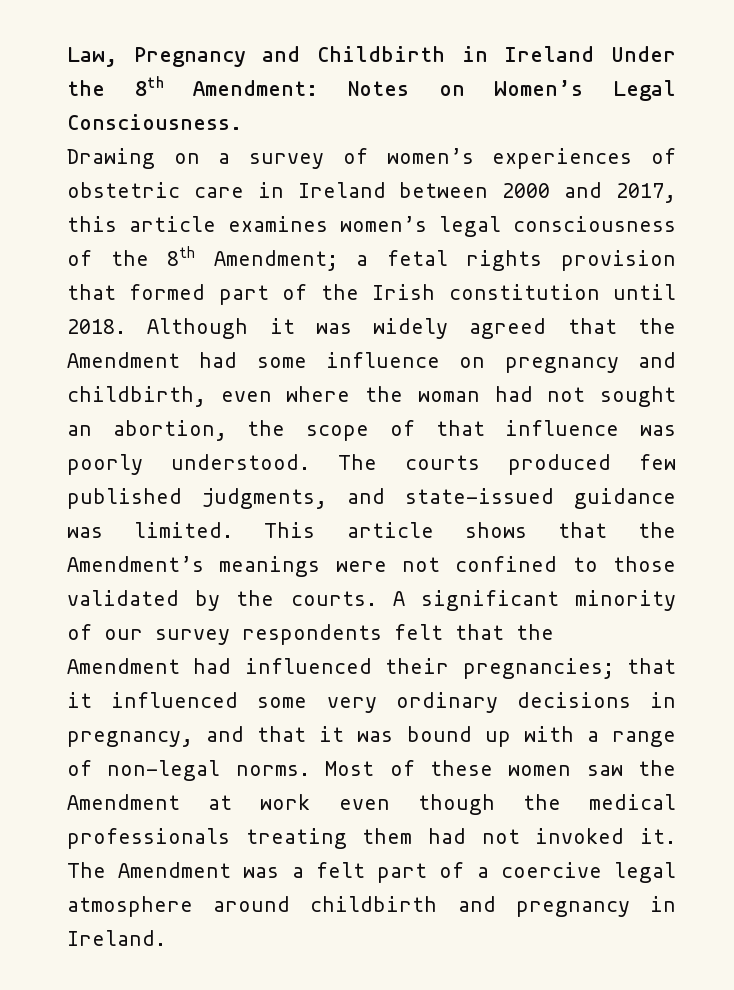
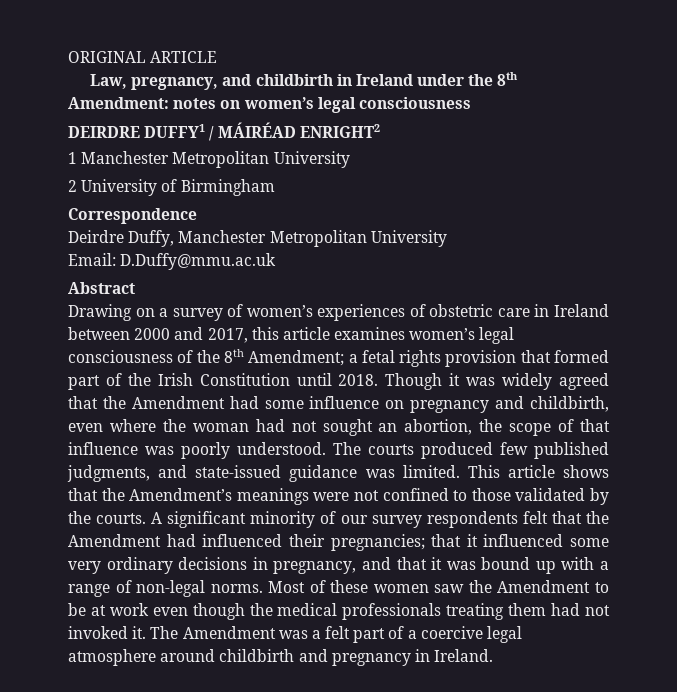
[67,46,676,67] Law, Pregnancy and Childbirth in Ireland Under -> [68,51,218,63] [89,74,465,90] ORIGINAL ARTICLE // Law, pregnancy, and childbirth in Ireland under
[348,80,676,101] [67,114,242,130] Notes on Women’s Legal Consciousness. -> [173,97,471,113] [68,122,380,141] [68,151,350,168] [68,179,275,196] [68,208,197,224] [68,230,447,247] [68,253,277,270] [68,282,135,294] notes on women’s legal consciousness // DEIRDRE DUFFY1 / MÁIRÉAD ENRIGHT2 // 1 Manchester Metropolitan University // 2 University of Birmingham // Correspondence // Deirdre Duffy, Manchester Metropolitan University // Email: D.Duffy@mmu.ac.uk // Abstract
[448,284,600,300] constitution -> [199,373,290,386] Constitution
[147,318,249,339] Although -> [385,373,443,390] Though
(180, 802) none -> [595,582,609,593] [68,603,86,616] to be

